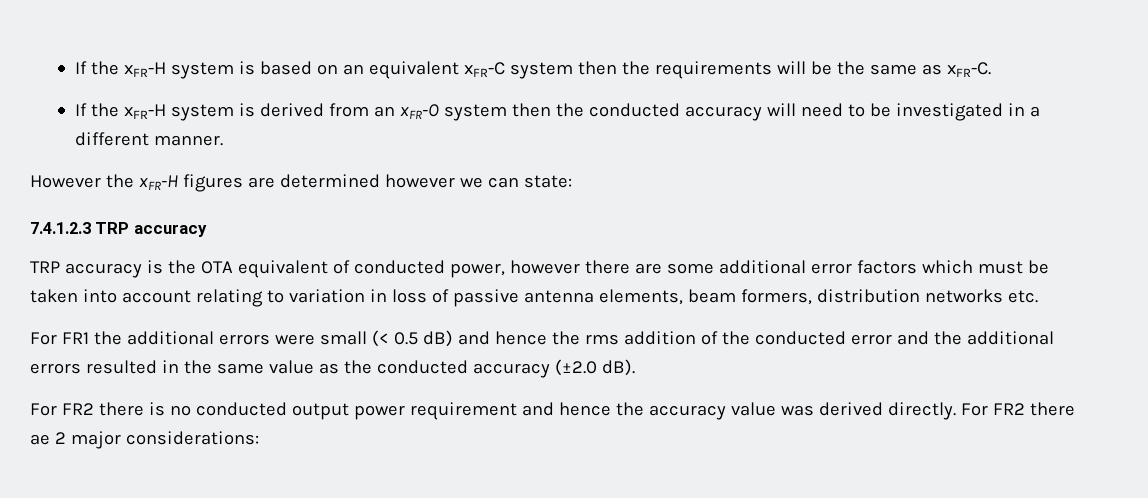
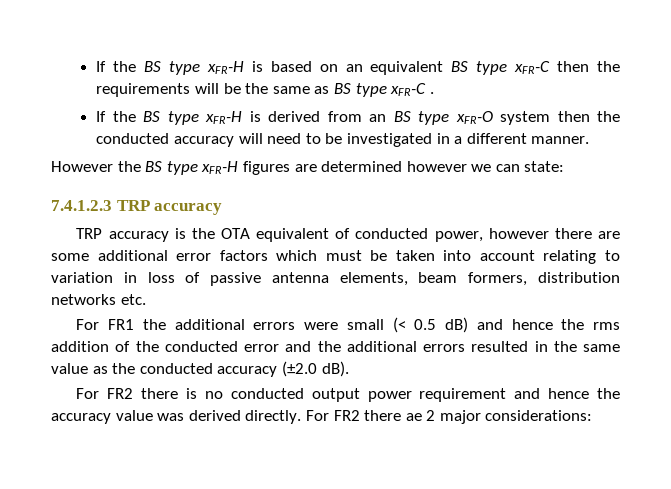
[74,61,234,79] If the xFR-H system -> [96,61,244,75] If the BS type xFR-H
[463,62,573,79] xFR-C system -> [451,61,551,75] BS type xFR-C
[946,62,991,77] [74,103,234,121] xFR-C. // If the xFR-H system -> [333,83,434,97] [96,111,243,125] BS type xFR-C . // If the BS type xFR-H
(395, 111) none -> [393,111,450,125] BS type
(134, 181) none -> [145,161,198,175] BS type

